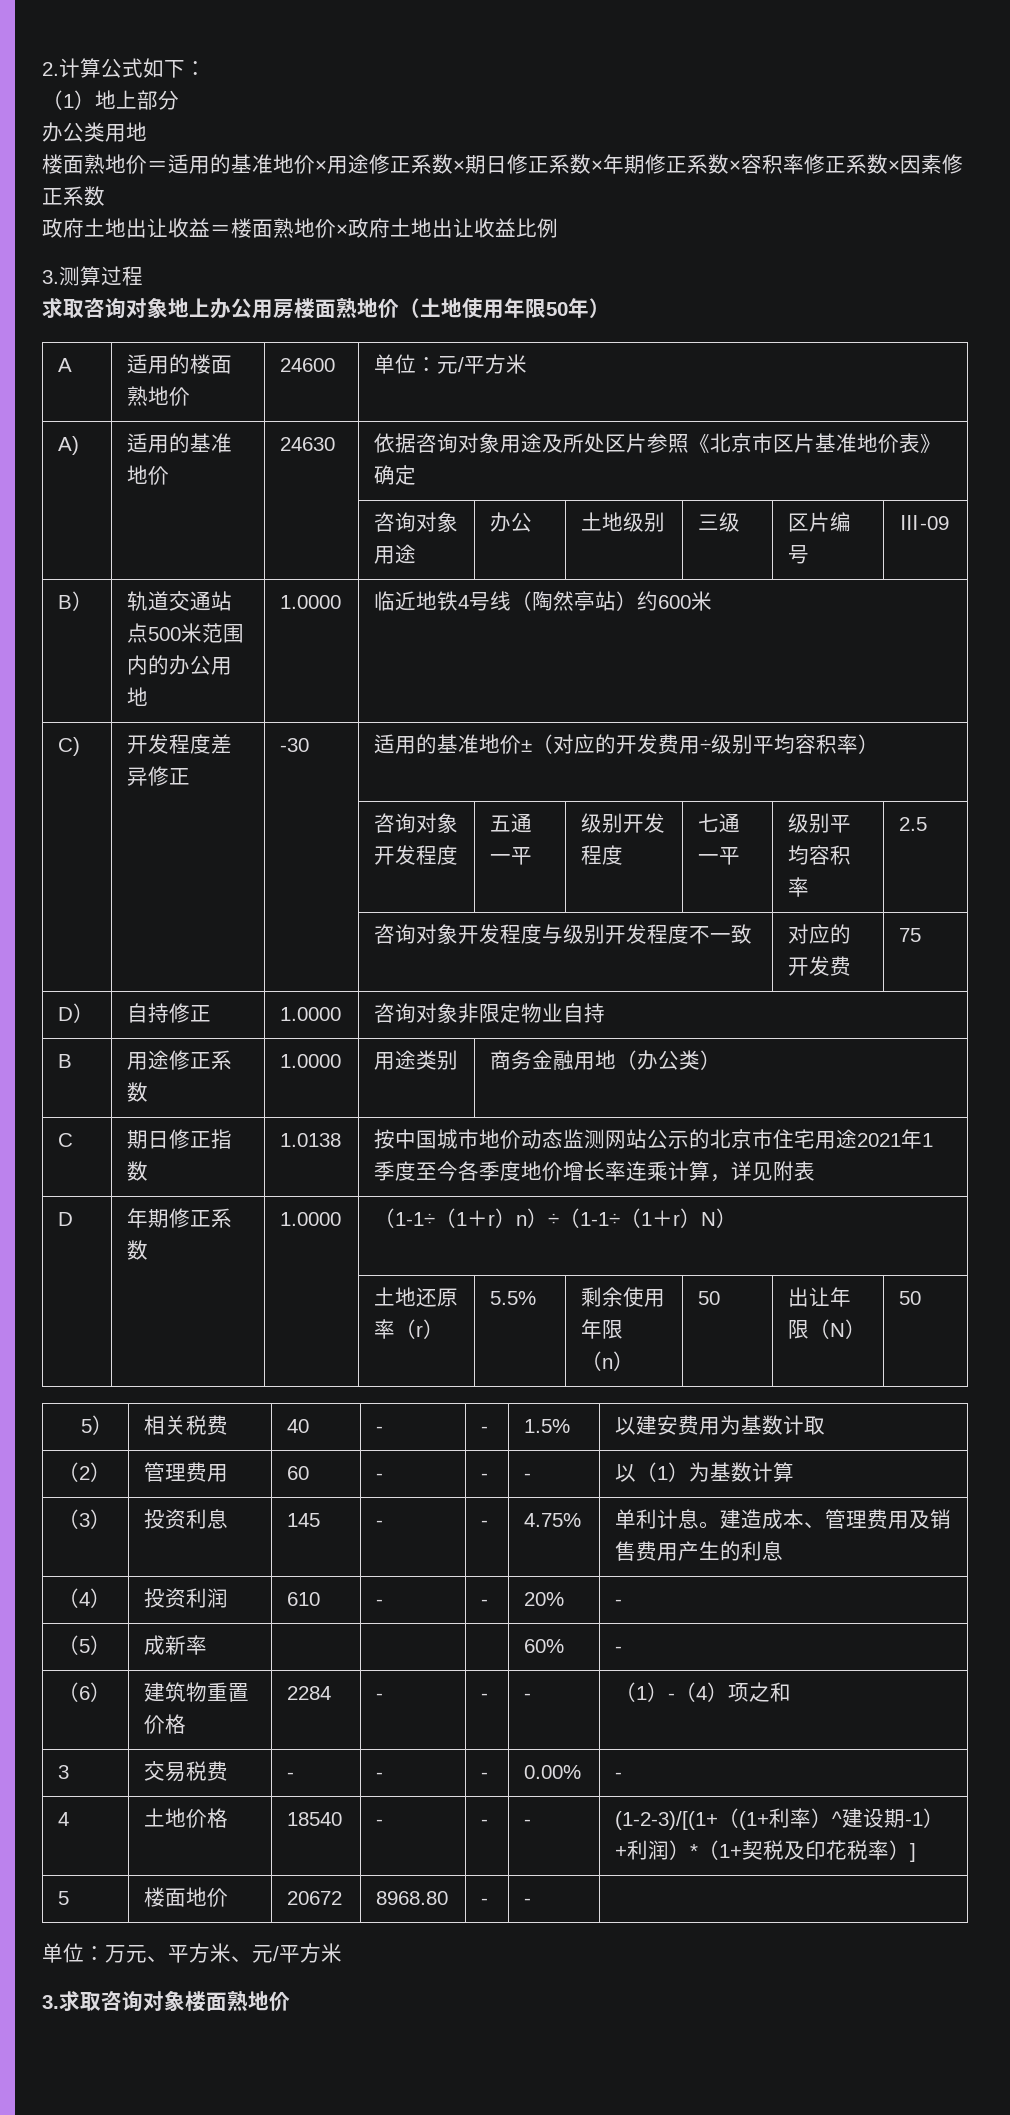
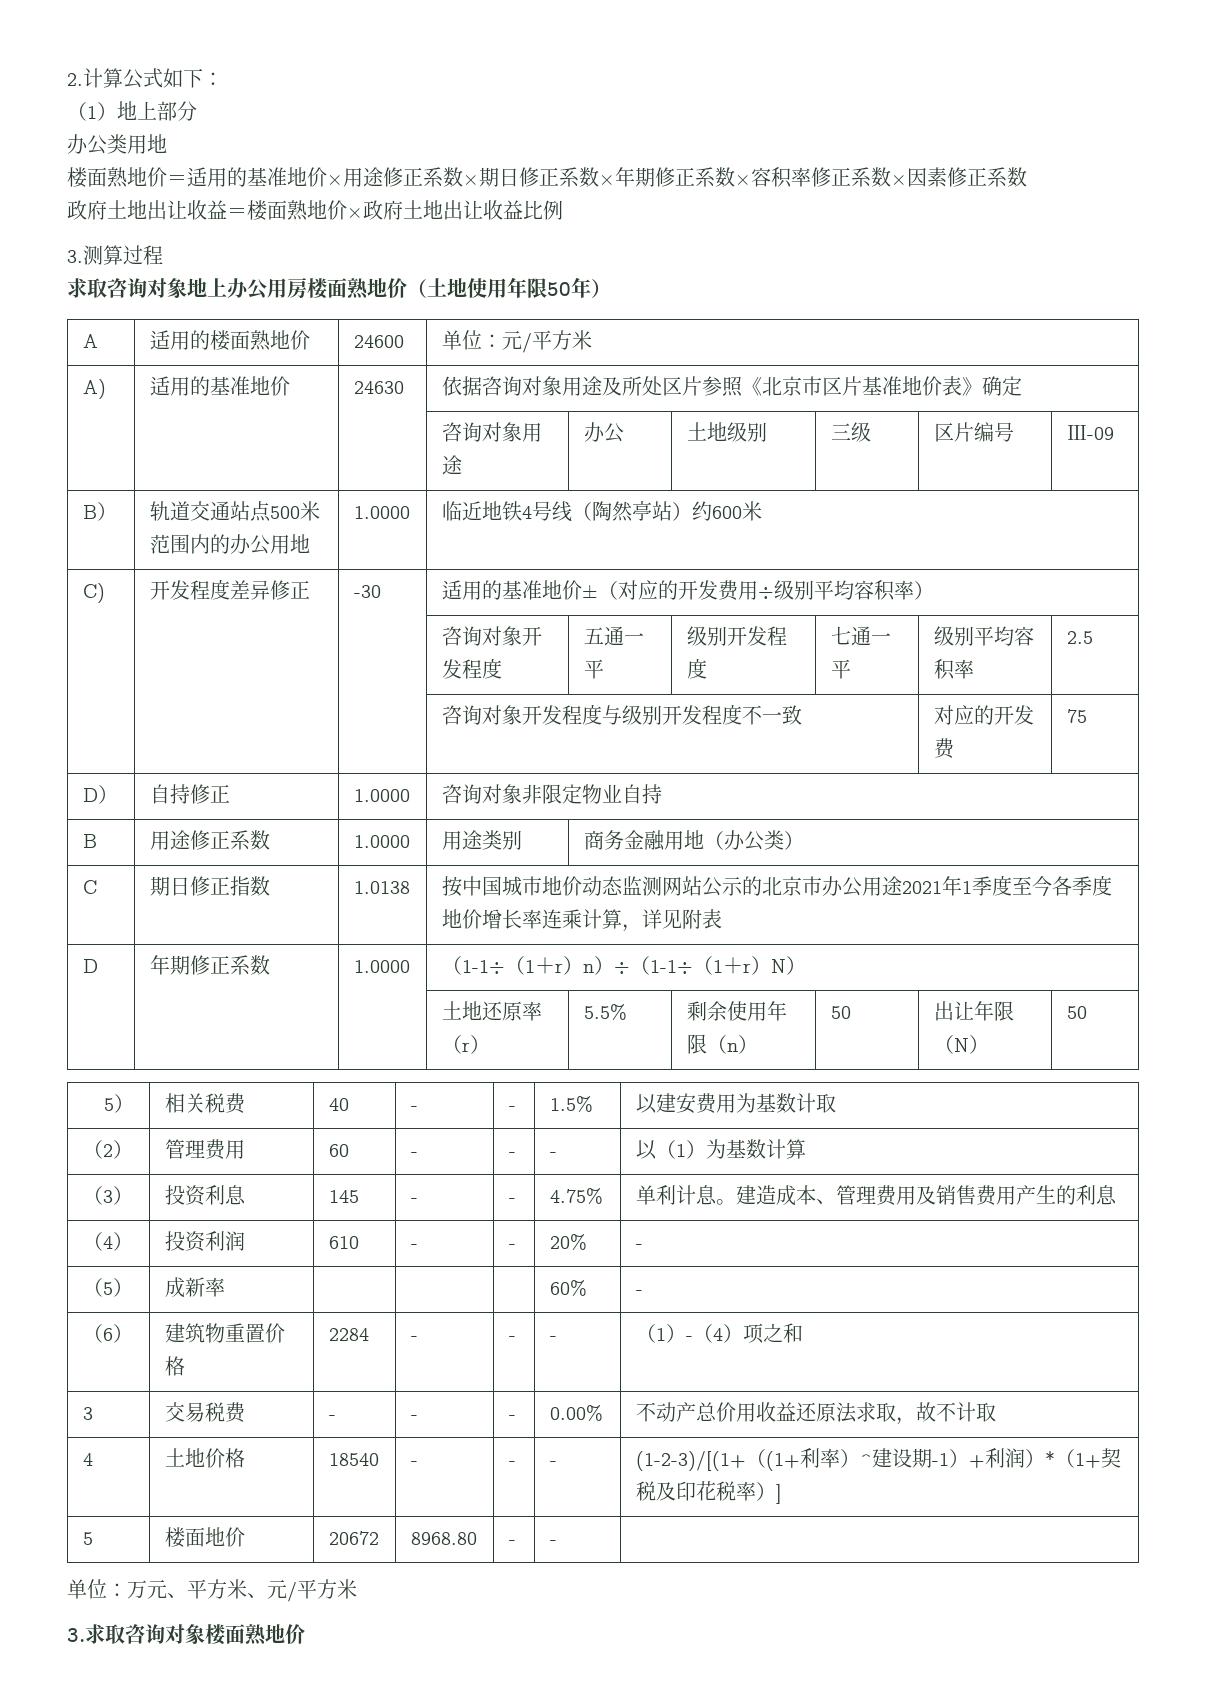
[773,1129,816,1149] 住宅 -> [821,876,862,897] 办公
[615,1772,623,1779] - -> [635,1402,996,1425] 不动产总价用收益还原法求取，故不计取

